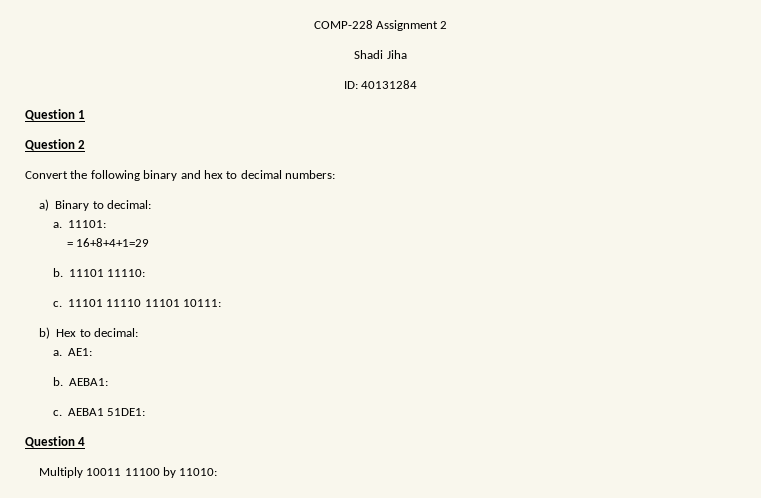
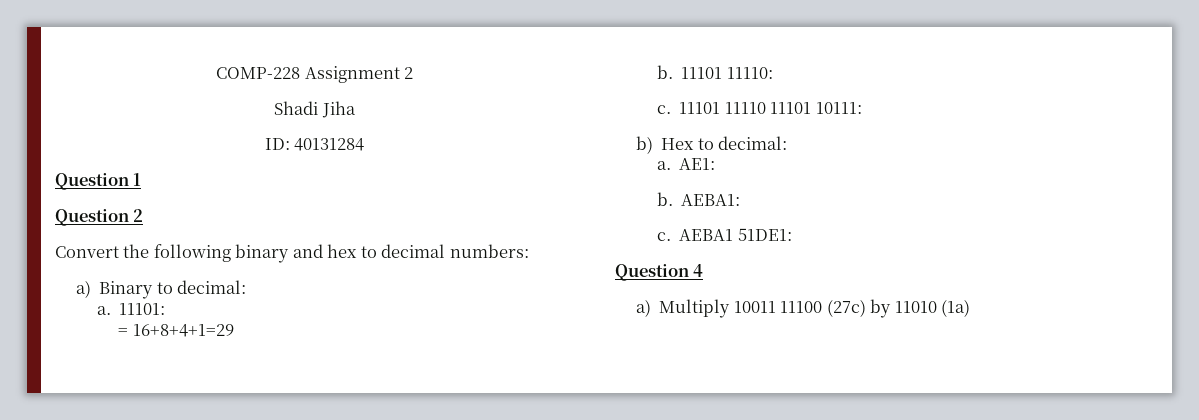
(86, 441) none -> [636,299,652,317] a)
[163,467,218,478] by 11010: -> [826,299,971,318] (27c) by 11010 (1a)

